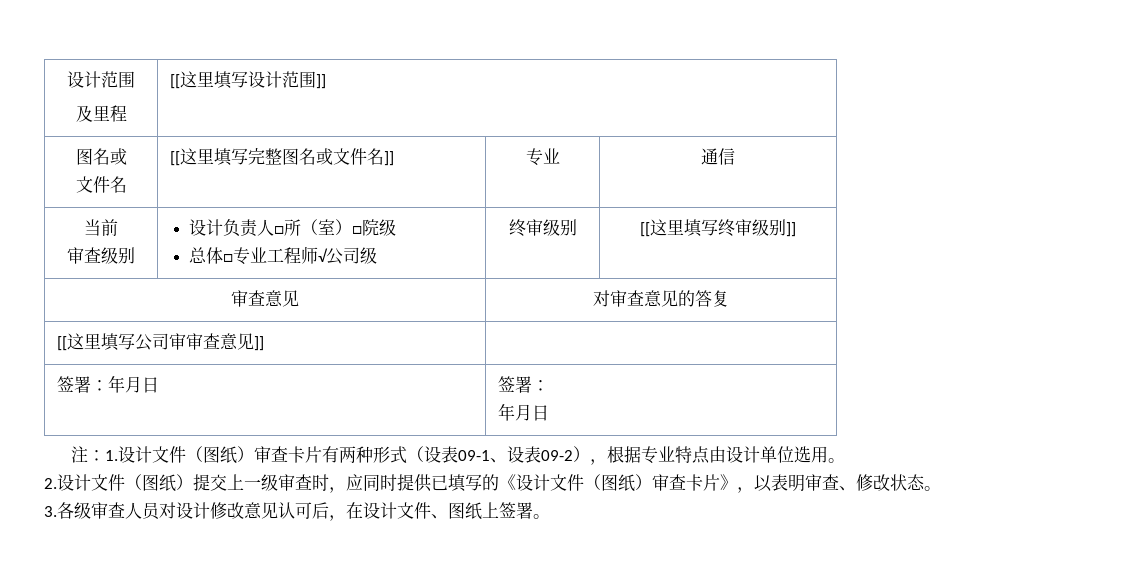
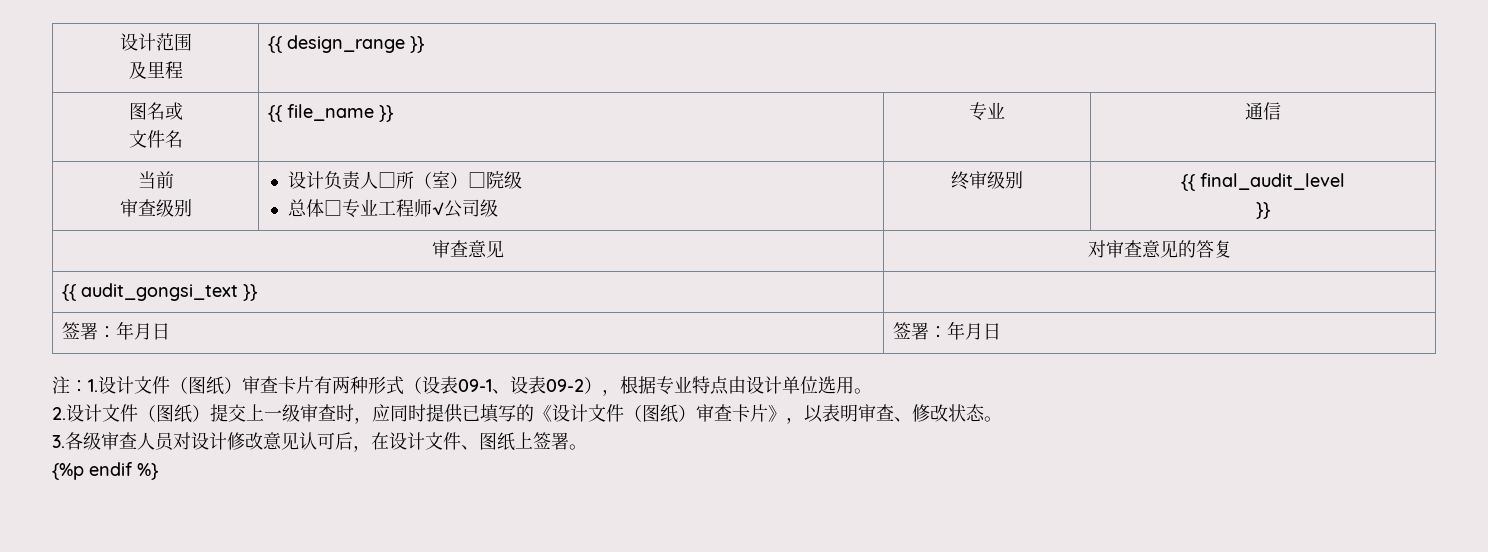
[170,71,327,89] [75,148,127,165] [75,176,127,193] [170,148,395,166] [[这里填写设计范围]] // 图名或 // 文件名 | [[这里填写完整图名或文件名]] -> [267,35,425,53] [128,102,183,120] [128,130,183,148] [267,104,394,122] {{ design_range }} // 图名或 // 文件名 | {{ file_name }}
[640,219,796,237] [[这里填写终审级别]] -> [1181,173,1345,191] [1256,202,1271,219] {{ final_audit_level // }}
[57,333,265,351] [[这里填写公司审审查意见]] -> [61,283,258,301] {{ audit_gongsi_text }}
(550, 385) // -> (947, 332) none
(550, 516) none -> [52,462,159,480] // {%p endif %}

